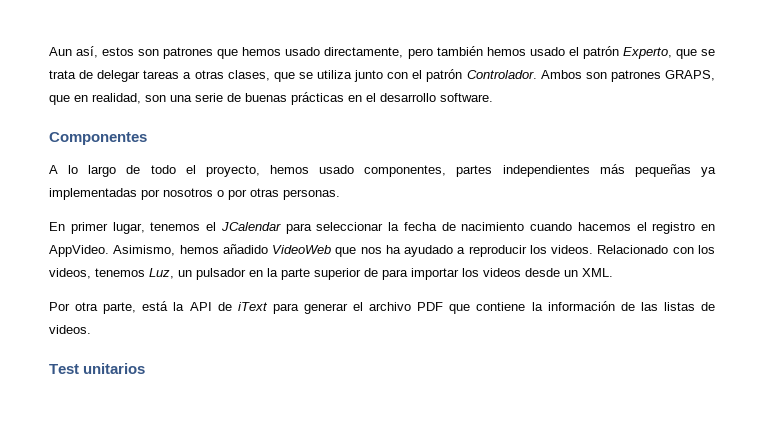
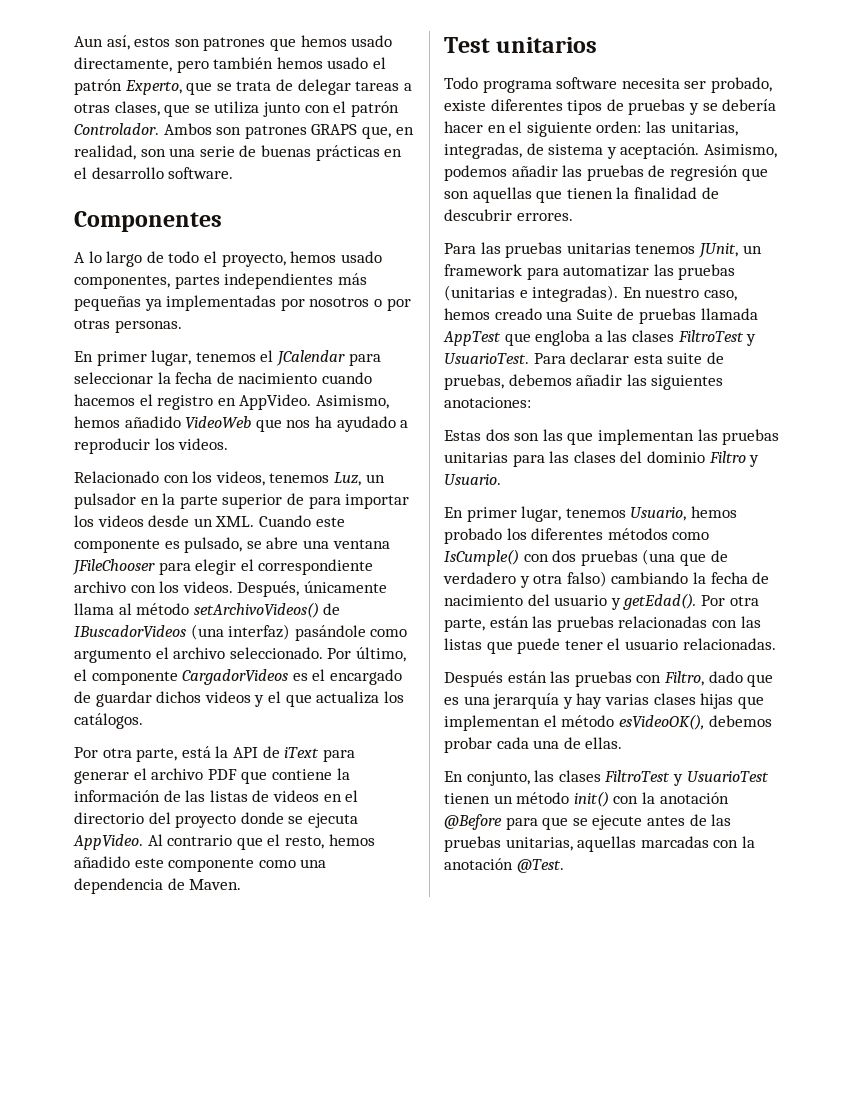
[664,70,715,81] [49,95,70,105] GRAPS, que -> [311,124,391,139] GRAPS que,
(594, 249) none -> (229, 444) //
(613, 272) none -> [258,515,345,527] [74,537,390,553] [72,559,374,575] [74,581,387,597] [74,602,341,618] [74,624,408,641] [74,647,406,663] [74,669,402,685] [74,691,404,707] [74,713,143,729] Cuando este componente es pulsado, se abre una ventana JFileChooser para elegir el correspondiente archivo con los videos. Después, únicamente llama al método setArchivoVideos() de IBuscadorVideos (una interfaz) pasándole como argumento el archivo seleccionado. Por último, el componente CargadorVideos es el encargado de guardar dichos videos y el que actualiza los catálogos.
[49,325,91,334] [49,363,146,374] videos. // Test unitarios -> [272,790,359,802] [74,812,358,828] [73,834,375,850] [74,856,327,872] [74,878,242,894] [444,37,598,53] [444,77,772,93] [444,99,777,115] [444,121,738,137] [444,143,777,159] [444,165,768,181] [444,187,719,203] [444,209,573,221] [444,242,762,258] [444,264,736,280] [444,285,737,302] [444,308,758,324] [443,330,757,346] [444,352,724,364] [444,374,724,390] [444,397,531,408] [444,429,780,445] [444,451,760,467] [444,474,501,485] [444,506,737,522] [444,528,710,544] [444,549,728,566] [443,571,770,588] [444,593,759,610] [444,616,761,632] [444,638,776,654] [444,671,774,687] [444,693,764,709] [444,714,773,731] [444,737,623,753] [444,770,769,786] [444,791,729,807] [444,814,732,830] [444,836,755,852] [444,858,564,873] videos en el directorio del proyecto donde se ejecuta AppVideo. Al contrario que el resto, hemos añadido este componente como una dependencia de Maven. // Test unitarios // Todo programa software necesita ser probado, existe diferentes tipos de pruebas y se debería hacer en el siguiente orden: las unitarias, integradas, de sistema y aceptación. Asimismo, podemos añadir las pruebas de regresión que son aquellas que tienen la finalidad de descubrir errores. // Para las pruebas unitarias tenemos JUnit, un framework para automatizar las pruebas (unitarias e integradas). En nuestro caso, hemos creado una Suite de pruebas llamada AppTest que engloba a las clases FiltroTest y UsuarioTest. Para declarar esta suite de pruebas, debemos añadir las siguientes anotaciones: // Estas dos son las que implementan las pruebas unitarias para las clases del dominio Filtro y Usuario. // En primer lugar, tenemos Usuario, hemos probado los diferentes métodos como IsCumple() con dos pruebas (una que de verdadero y otra falso) cambiando la fecha de nacimiento del usuario y getEdad(). Por otra parte, están las pruebas relacionadas con las listas que puede tener el usuario relacionadas. // Después están las pruebas con Filtro, dado que es una jerarquía y hay varias clases hijas que implementan el método esVideoOK(), debemos probar cada una de ellas. // En conjunto, las clases FiltroTest y UsuarioTest tienen un método init() con la anotación @Before para que se ejecute antes de las pruebas unitarias, aquellas marcadas con la anotación @Test.

